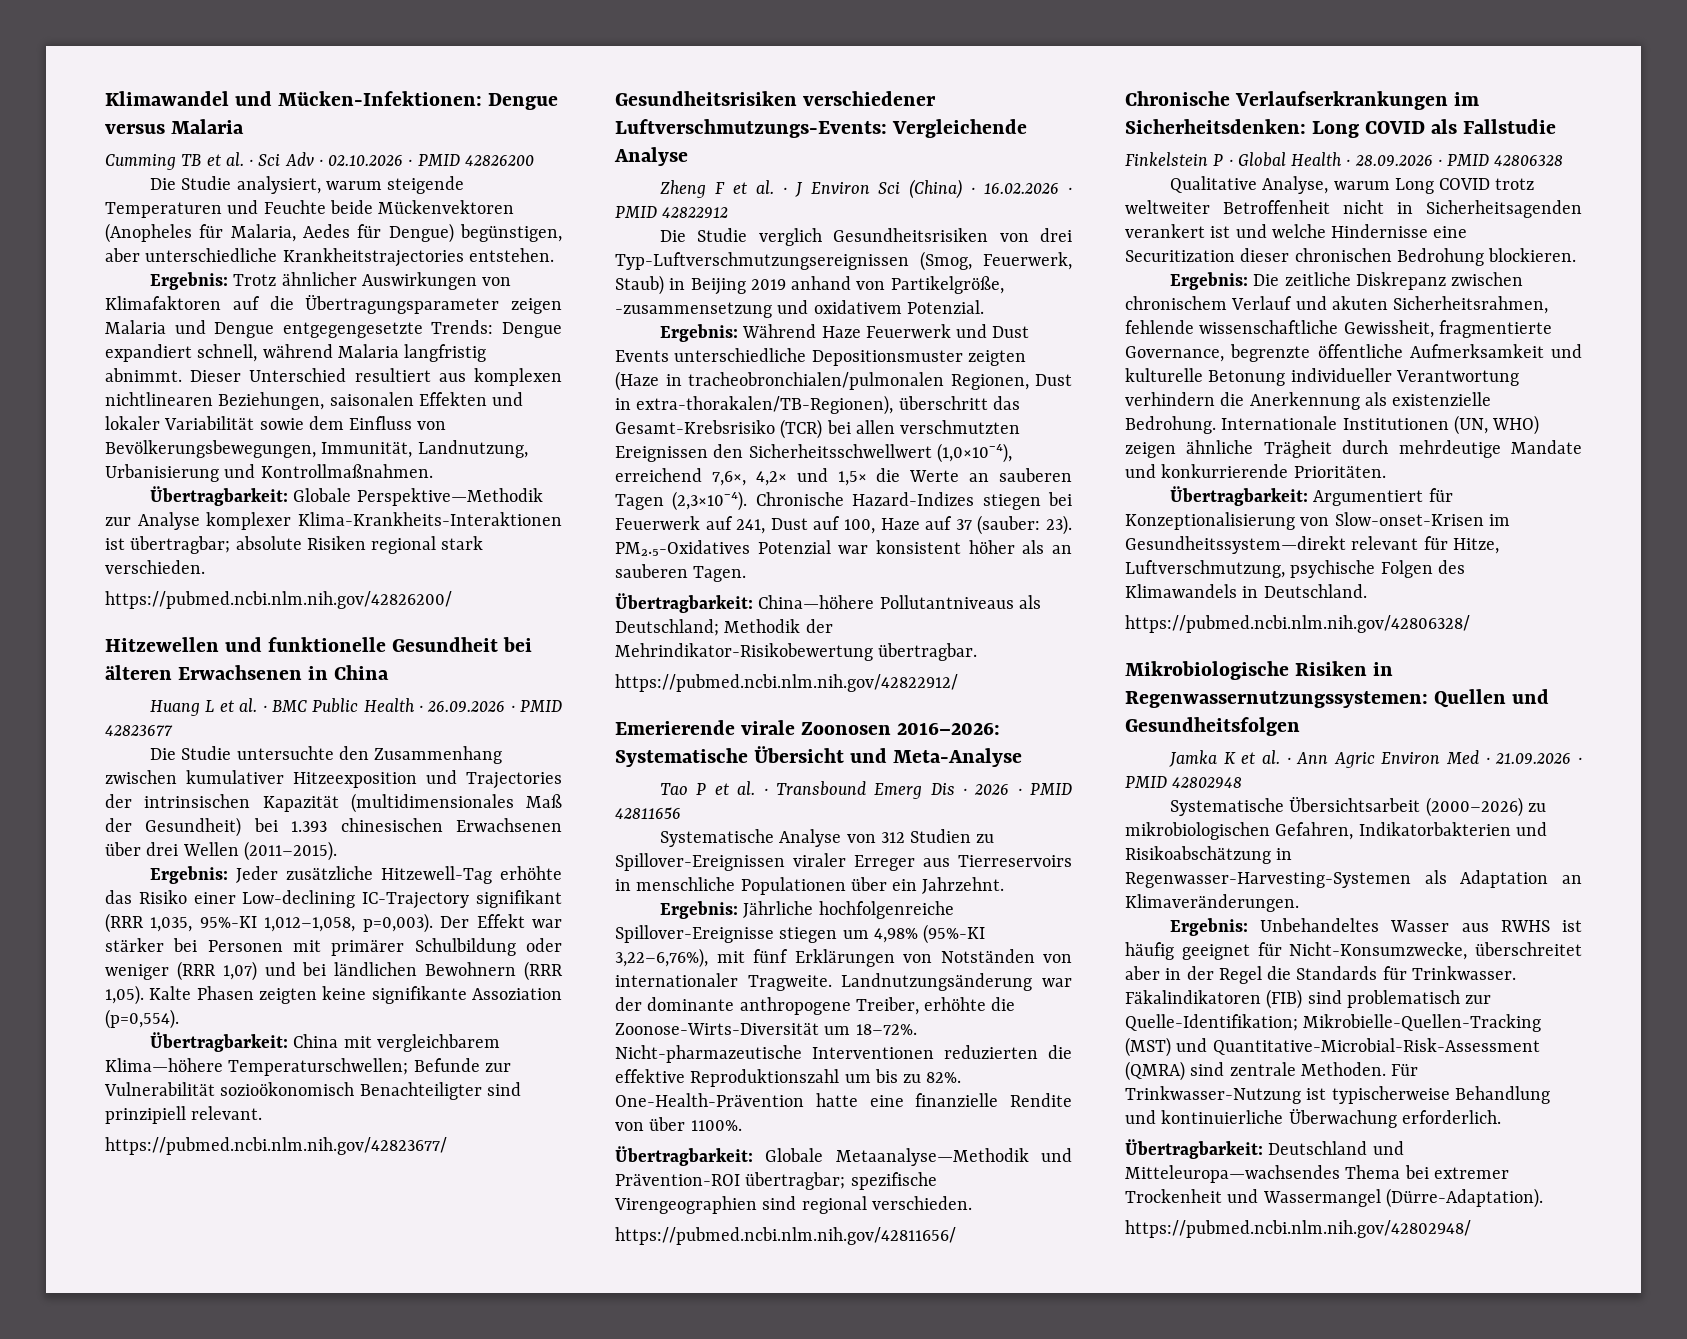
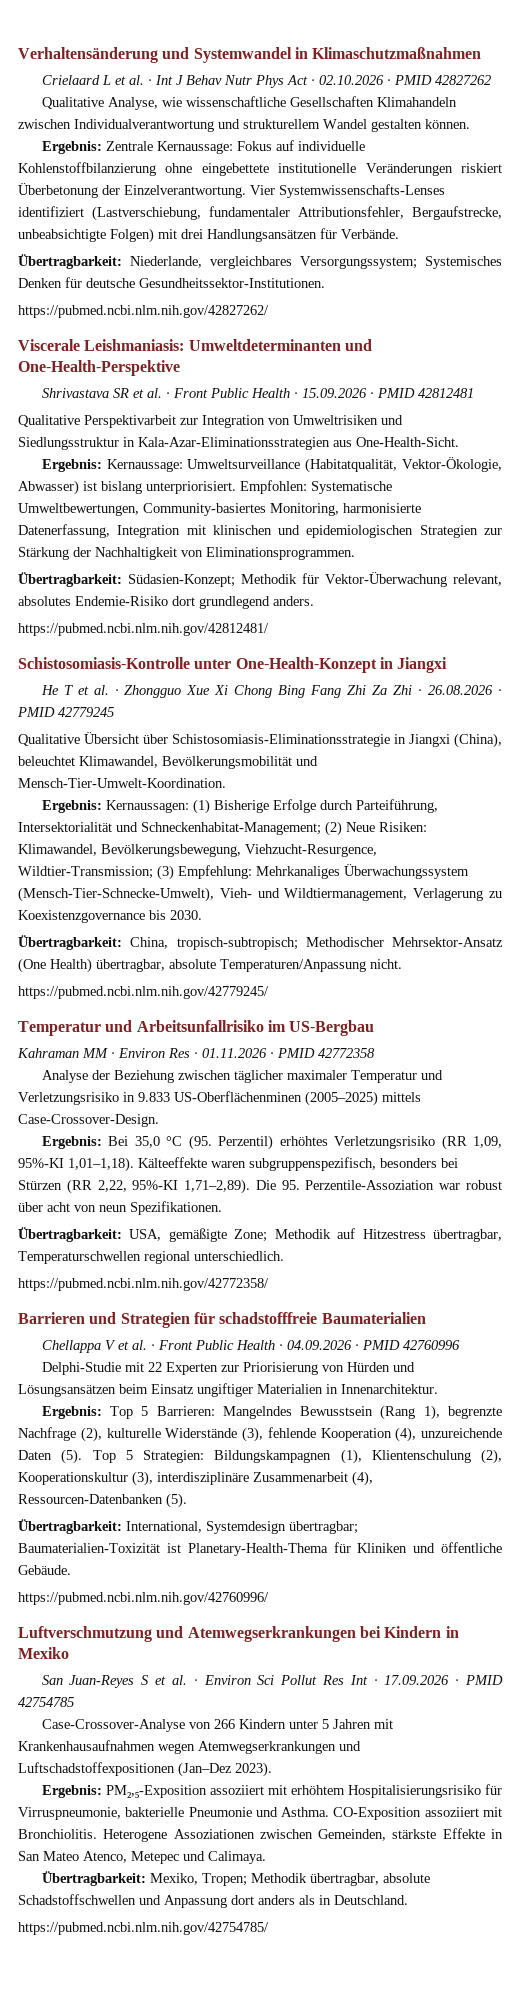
[105,91,559,110] [105,119,245,134] [105,152,534,170] [150,176,465,194] [105,200,515,218] [105,223,562,243] [105,248,554,267] [150,272,512,290] [105,294,562,314] [105,320,562,338] [105,344,487,362] [105,368,562,386] [105,392,524,410] [105,416,447,430] [105,440,528,458] [105,464,433,482] [150,486,543,506] [105,512,562,530] [105,536,484,554] [105,560,205,574] [105,591,452,609] [105,637,533,652] [105,665,390,680] [150,698,562,716] [105,725,173,736] [150,746,503,764] [105,770,562,789] [105,793,562,813] [105,817,562,837] [105,841,337,861] [150,866,562,884] [105,890,562,909] [105,913,562,933] [105,938,562,956] [105,961,563,981] [105,985,562,1005] [105,1009,179,1029] [150,1032,500,1052] [105,1058,511,1076] [104,1082,521,1100] [105,1106,263,1124] [105,1137,447,1155] [615,91,937,106] [615,119,1028,138] [614,147,688,166] [660,179,1072,199] [615,206,729,218] [660,228,1072,246] [615,251,1072,271] [615,275,1004,295] [615,300,984,318] [660,324,1030,342] [615,348,1026,366] [615,371,1072,391] [615,395,1020,415] [615,419,1021,439] [615,443,1012,463] [615,468,1072,486] [615,491,1072,511] [615,515,1072,535] [615,540,1072,556] [615,564,747,582] [615,593,1041,613] [615,619,833,636] [615,643,978,661] [615,674,958,692] [615,720,1001,735] [615,746,1023,767] [660,781,1072,799] [615,807,681,819] [660,829,995,847] [615,853,1072,871] [615,877,1005,895] [660,901,954,919] [615,924,986,944] [615,948,1072,968] [615,973,1072,991] [615,997,1016,1015] [615,1022,917,1035] [615,1045,1072,1063] [615,1069,962,1087] [615,1093,1072,1107] [615,1117,742,1131] [615,1146,1072,1166] [615,1172,937,1190] [614,1196,972,1214] [615,1227,956,1245] [1125,91,1480,110] [1125,119,1557,138] [1125,152,1564,167] [1170,176,1535,194] [1125,200,1582,218] [1125,224,1468,238] [1125,248,1577,266] [1170,272,1524,290] [1125,296,1549,314] [1125,320,1552,338] [1125,344,1582,362] [1125,368,1519,386] [1125,392,1492,410] [1125,415,1540,435] [1125,440,1582,458] [1125,464,1386,478] [1170,486,1453,506] [1125,512,1510,530] [1125,536,1499,554] [1125,560,1465,578] [1125,584,1367,598] [1125,615,1470,633] [1125,661,1394,680] [1125,689,1550,708] [1125,717,1300,736] [1169,750,1582,768] [1125,776,1243,788] [1170,796,1546,817] [1125,822,1547,840] [1125,846,1293,864] [1125,870,1582,888] [1125,894,1299,912] [1170,918,1582,936] [1125,942,1582,960] [1125,966,1516,984] [1125,989,1492,1009] [1125,1014,1542,1032] [1125,1037,1540,1057] [1125,1061,1419,1081] [1125,1086,1550,1104] [1125,1108,1501,1128] [1125,1139,1404,1159] [1125,1165,1509,1183] [1125,1188,1543,1208] [1125,1220,1471,1238] Klimawandel und Mücken-Infektionen: Dengue versus Malaria // Cumming TB et al. · Sci Adv · 02.10.2026 · PMID 42826200 // Die Studie analysiert, warum steigende Temperaturen und Feuchte beide Mückenvektoren (Anopheles für Malaria, Aedes für Dengue) begünstigen, aber unterschiedliche Krankheitstrajectories entstehen. // Ergebnis: Trotz ähnlicher Auswirkungen von Klimafaktoren auf die Übertragungsparameter zeigen Malaria und Dengue entgegengesetzte Trends: Dengue expandiert schnell, während Malaria langfristig abnimmt. Dieser Unterschied resultiert aus komplexen nichtlinearen Beziehungen, saisonalen Effekten und lokaler Variabilität sowie dem Einfluss von Bevölkerungsbewegungen, Immunität, Landnutzung, Urbanisierung und Kontrollmaßnahmen. // Übertragbarkeit: Globale Perspektive—Methodik zur Analyse komplexer Klima-Krankheits-Interaktionen ist übertragbar; absolute Risiken regional stark verschieden. // https://pubmed.ncbi.nlm.nih.gov/42826200/ // Hitzewellen und funktionelle Gesundheit bei älteren Erwachsenen in China // Huang L et al. · BMC Public Health · 26.09.2026 · PMID 42823677 // Die Studie untersuchte den Zusammenhang zwischen kumulativer Hitzeexposition und Trajectories der intrinsischen Kapazität (multidimensionales Maß der Gesundheit) bei 1.393 chinesischen Erwachsenen über drei Wellen (2011–2015). // Ergebnis: Jeder zusätzliche Hitzewell-Tag erhöhte das Risiko einer Low-declining IC-Trajectory signifikant (RRR 1,035, 95%-KI 1,012–1,058, p=0,003). Der Effekt war stärker bei Personen mit primärer Schulbildung oder weniger (RRR 1,07) und bei ländlichen Bewohnern (RRR 1,05). Kalte Phasen zeigten keine signifikante Assoziation (p=0,554). // Übertragbarkeit: China mit vergleichbarem Klima—höhere Temperaturschwellen; Befunde zur Vulnerabilität sozioökonomisch Benachteiligter sind prinzipiell relevant. // https://pubmed.ncbi.nlm.nih.gov/42823677/ // Gesundheitsrisiken verschiedener Luftverschmutzungs-Events: Vergleichende Analyse // Zheng F et al. · J Environ Sci (China) · 16.02.2026 · PMID 42822912 // Die Studie verglich Gesundheitsrisiken von drei Typ-Luftverschmutzungsereignissen (Smog, Feuerwerk, Staub) in Beijing 2019 anhand von Partikelgröße, -zusammensetzung und oxidativem Potenzial. // Ergebnis: Während Haze Feuerwerk und Dust Events unterschiedliche Depositionsmuster zeigten (Haze in tracheobronchialen/pulmonalen Regionen, Dust in extra-thorakalen/TB-Regionen), überschritt das Gesamt-Krebsrisiko (TCR) bei allen verschmutzten Ereignissen den Sicherheitsschwellwert (1,0×10⁻⁴), erreichend 7,6×, 4,2× und 1,5× die Werte an sauberen Tagen (2,3×10⁻⁴). Chronische Hazard-Indizes stiegen bei Feuerwerk auf 241, Dust auf 100, Haze auf 37 (sauber: 23). PM₂.₅-Oxidatives Potenzial war konsistent höher als an sauberen Tagen. // Übertragbarkeit: China—höhere Pollutantniveaus als Deutschland; Methodik der Mehrindikator-Risikobewertung übertragbar. // https://pubmed.ncbi.nlm.nih.gov/42822912/ // Emerierende virale Zoonosen 2016–2026: Systematische Übersicht und Meta-Analyse // Tao P et al. · Transbound Emerg Dis · 2026 · PMID 42811656 // Systematische Analyse von 312 Studien zu Spillover-Ereignissen viraler Erreger aus Tierreservoirs in menschliche Populationen über ein Jahrzehnt. // Ergebnis: Jährliche hochfolgenreiche Spillover-Ereignisse stiegen um 4,98% (95%-KI 3,22–6,76%), mit fünf Erklärungen von Notständen von internationaler Tragweite. Landnutzungsänderung war der dominante anthropogene Treiber, erhöhte die Zoonose-Wirts-Diversität um 18–72%. Nicht-pharmazeutische Interventionen reduzierten die effektive Reproduktionszahl um bis zu 82%. One-Health-Prävention hatte eine finanzielle Rendite von über 1100%. // Übertragbarkeit: Globale Metaanalyse—Methodik und Prävention-ROI übertragbar; spezifische Virengeographien sind regional verschieden. // https://pubmed.ncbi.nlm.nih.gov/42811656/ // Chronische Verlaufserkrankungen im Sicherheitsdenken: Long COVID als Fallstudie // Finkelstein P · Global Health · 28.09.2026 · PMID 42806328 // Qualitative Analyse, warum Long COVID trotz weltweiter Betroffenheit nicht in Sicherheitsagenden verankert ist und welche Hindernisse eine Securitization dieser chronischen Bedrohung blockieren. // Ergebnis: Die zeitliche Diskrepanz zwischen chronischem Verlauf und akuten Sicherheitsrahmen, fehlende wissenschaftliche Gewissheit, fragmentierte Governance, begrenzte öffentliche Aufmerksamkeit und kulturelle Betonung individueller Verantwortung verhindern die Anerkennung als existenzielle Bedrohung. Internationale Institutionen (UN, WHO) zeigen ähnliche Trägheit durch mehrdeutige Mandate und konkurrierende Prioritäten. // Übertragbarkeit: Argumentiert für Konzeptionalisierung von Slow-onset-Krisen im Gesundheitssystem—direkt relevant für Hitze, Luftverschmutzung, psychische Folgen des Klimawandels in Deutschland. // https://pubmed.ncbi.nlm.nih.gov/42806328/ // Mikrobiologische Risiken in Regenwassernutzungssystemen: Quellen und Gesundheitsfolgen // Jamka K et al. · Ann Agric Environ Med · 21.09.2026 · PMID 42802948 // Systematische Übersichtsarbeit (2000–2026) zu mikrobiologischen Gefahren, Indikatorbakterien und Risikoabschätzung in Regenwasser-Harvesting-Systemen als Adaptation an Klimaveränderungen. // Ergebnis: Unbehandeltes Wasser aus RWHS ist häufig geeignet für Nicht-Konsumzwecke, überschreitet aber in der Regel die Standards für Trinkwasser. Fäkalindikatoren (FIB) sind problematisch zur Quelle-Identifikation; Mikrobielle-Quellen-Tracking (MST) und Quantitative-Microbial-Risk-Assessment (QMRA) sind zentrale Methoden. Für Trinkwasser-Nutzung ist typischerweise Behandlung und kontinuierliche Überwachung erforderlich. // Übertragbarkeit: Deutschland und Mitteleuropa—wachsendes Thema bei extremer Trockenheit und Wassermangel (Dürre-Adaptation). // https://pubmed.ncbi.nlm.nih.gov/42802948/ -> [18,47,482,63] [41,75,491,88] [41,96,457,110] [18,119,470,132] [41,140,365,154] [18,162,502,176] [18,183,445,198] [18,206,502,221] [18,228,399,243] [18,254,502,269] [18,277,325,288] [18,305,269,318] [18,339,372,351] [18,360,180,376] [41,388,474,398] [18,415,403,428] [18,437,459,450] [41,457,502,473] [18,480,392,495] [18,503,421,516] [18,524,502,538] [18,547,355,560] [18,572,502,587] [18,596,314,609] [18,623,269,636] [18,657,448,673] [40,685,502,698] [17,707,114,717] [18,732,502,748] [18,756,318,769] [18,778,226,788] [41,799,438,814] [18,821,427,836] [18,844,377,857] [18,864,469,880] [18,887,503,902] [18,910,202,923] [18,935,503,950] [18,958,402,973] [18,986,269,999] [18,1020,375,1036] [17,1048,375,1058] [41,1070,443,1083] [18,1091,421,1106] [18,1114,159,1127] [41,1135,502,1150] [18,1157,458,1172] [18,1179,502,1194] [18,1201,222,1215] [18,1227,503,1242] [18,1251,284,1264] [18,1278,269,1291] [18,1312,426,1328] [41,1340,460,1353] [41,1362,415,1375] [18,1383,438,1397] [41,1405,503,1420] [18,1427,502,1442] [18,1449,502,1464] [18,1471,373,1486] [18,1493,187,1508] [18,1519,358,1534] [18,1542,502,1556] [18,1565,71,1575] [18,1592,269,1605] [18,1626,459,1642] [18,1647,69,1659] [41,1675,503,1688] [18,1697,74,1707] [41,1719,393,1732] [18,1740,361,1754] [18,1762,272,1777] [41,1784,502,1798] [18,1807,502,1820] [18,1828,503,1842] [18,1851,266,1864] [41,1871,430,1886] [18,1894,408,1908] [18,1922,269,1935] Verhaltensänderung und Systemwandel in Klimaschutzmaßnahmen // Crielaard L et al. · Int J Behav Nutr Phys Act · 02.10.2026 · PMID 42827262 // Qualitative Analyse, wie wissenschaftliche Gesellschaften Klimahandeln zwischen Individualverantwortung und strukturellem Wandel gestalten können. // Ergebnis: Zentrale Kernaussage: Fokus auf individuelle Kohlenstoffbilanzierung ohne eingebettete institutionelle Veränderungen riskiert Überbetonung der Einzelverantwortung. Vier Systemwissenschafts-Lenses identifiziert (Lastverschiebung, fundamentaler Attributionsfehler, Bergaufstrecke, unbeabsichtigte Folgen) mit drei Handlungsansätzen für Verbände. // Übertragbarkeit: Niederlande, vergleichbares Versorgungssystem; Systemisches Denken für deutsche Gesundheitssektor-Institutionen. // https://pubmed.ncbi.nlm.nih.gov/42827262/ // Viscerale Leishmaniasis: Umweltdeterminanten und One-Health-Perspektive // Shrivastava SR et al. · Front Public Health · 15.09.2026 · PMID 42812481 // Qualitative Perspektivarbeit zur Integration von Umweltrisiken und Siedlungsstruktur in Kala-Azar-Eliminationsstrategien aus One-Health-Sicht. // Ergebnis: Kernaussage: Umweltsurveillance (Habitatqualität, Vektor-Ökologie, Abwasser) ist bislang unterpriorisiert. Empfohlen: Systematische Umweltbewertungen, Community-basiertes Monitoring, harmonisierte Datenerfassung, Integration mit klinischen und epidemiologischen Strategien zur Stärkung der Nachhaltigkeit von Eliminationsprogrammen. // Übertragbarkeit: Südasien-Konzept; Methodik für Vektor-Überwachung relevant, absolutes Endemie-Risiko dort grundlegend anders. // https://pubmed.ncbi.nlm.nih.gov/42812481/ // Schistosomiasis-Kontrolle unter One-Health-Konzept in Jiangxi // He T et al. · Zhongguo Xue Xi Chong Bing Fang Zhi Za Zhi · 26.08.2026 · PMID 42779245 // Qualitative Übersicht über Schistosomiasis-Eliminationsstrategie in Jiangxi (China), beleuchtet Klimawandel, Bevölkerungsmobilität und Mensch-Tier-Umwelt-Koordination. // Ergebnis: Kernaussagen: (1) Bisherige Erfolge durch Parteiführung, Intersektorialität und Schneckenhabitat-Management; (2) Neue Risiken: Klimawandel, Bevölkerungsbewegung, Viehzucht-Resurgence, Wildtier-Transmission; (3) Empfehlung: Mehrkanaliges Überwachungssystem (Mensch-Tier-Schnecke-Umwelt), Vieh- und Wildtiermanagement, Verlagerung zu Koexistenzgovernance bis 2030. // Übertragbarkeit: China, tropisch-subtropisch; Methodischer Mehrsektor-Ansatz (One Health) übertragbar, absolute Temperaturen/Anpassung nicht. // https://pubmed.ncbi.nlm.nih.gov/42779245/ // Temperatur und Arbeitsunfallrisiko im US-Bergbau // Kahraman MM · Environ Res · 01.11.2026 · PMID 42772358 // Analyse der Beziehung zwischen täglicher maximaler Temperatur und Verletzungsrisiko in 9.833 US-Oberflächenminen (2005–2025) mittels Case-Crossover-Design. // Ergebnis: Bei 35,0 °C (95. Perzentil) erhöhtes Verletzungsrisiko (RR 1,09, 95%-KI 1,01–1,18). Kälteeffekte waren subgruppenspezifisch, besonders bei Stürzen (RR 2,22, 95%-KI 1,71–2,89). Die 95. Perzentile-Assoziation war robust über acht von neun Spezifikationen. // Übertragbarkeit: USA, gemäßigte Zone; Methodik auf Hitzestress übertragbar, Temperaturschwellen regional unterschiedlich. // https://pubmed.ncbi.nlm.nih.gov/42772358/ // Barrieren und Strategien für schadstofffreie Baumaterialien // Chellappa V et al. · Front Public Health · 04.09.2026 · PMID 42760996 // Delphi-Studie mit 22 Experten zur Priorisierung von Hürden und Lösungsansätzen beim Einsatz ungiftiger Materialien in Innenarchitektur. // Ergebnis: Top 5 Barrieren: Mangelndes Bewusstsein (Rang 1), begrenzte Nachfrage (2), kulturelle Widerstände (3), fehlende Kooperation (4), unzureichende Daten (5). Top 5 Strategien: Bildungskampagnen (1), Klientenschulung (2), Kooperationskultur (3), interdisziplinäre Zusammenarbeit (4), Ressourcen-Datenbanken (5). // Übertragbarkeit: International, Systemdesign übertragbar; Baumaterialien-Toxizität ist Planetary-Health-Thema für Kliniken und öffentliche Gebäude. // https://pubmed.ncbi.nlm.nih.gov/42760996/ // Luftverschmutzung und Atemwegserkrankungen bei Kindern in Mexiko // San Juan-Reyes S et al. · Environ Sci Pollut Res Int · 17.09.2026 · PMID 42754785 // Case-Crossover-Analyse von 266 Kindern unter 5 Jahren mit Krankenhausaufnahmen wegen Atemwegserkrankungen und Luftschadstoffexpositionen (Jan–Dez 2023). // Ergebnis: PM₂,₅-Exposition assoziiert mit erhöhtem Hospitalisierungsrisiko für Virruspneumonie, bakterielle Pneumonie und Asthma. CO-Exposition assoziiert mit Bronchiolitis. Heterogene Assoziationen zwischen Gemeinden, stärkste Effekte in San Mateo Atenco, Metepec und Calimaya. // Übertragbarkeit: Mexiko, Tropen; Methodik übertragbar, absolute Schadstoffschwellen und Anpassung dort anders als in Deutschland. // https://pubmed.ncbi.nlm.nih.gov/42754785/

